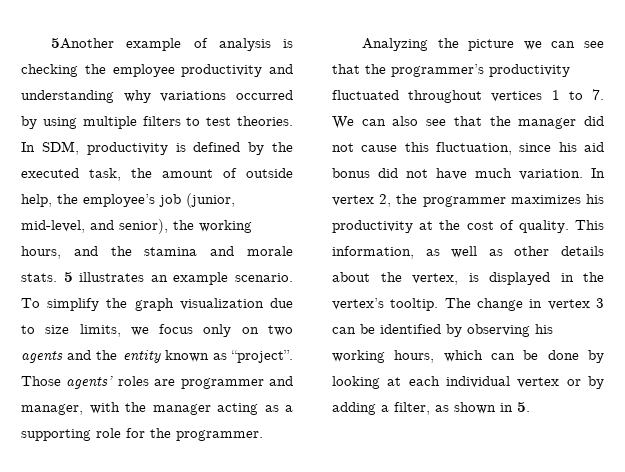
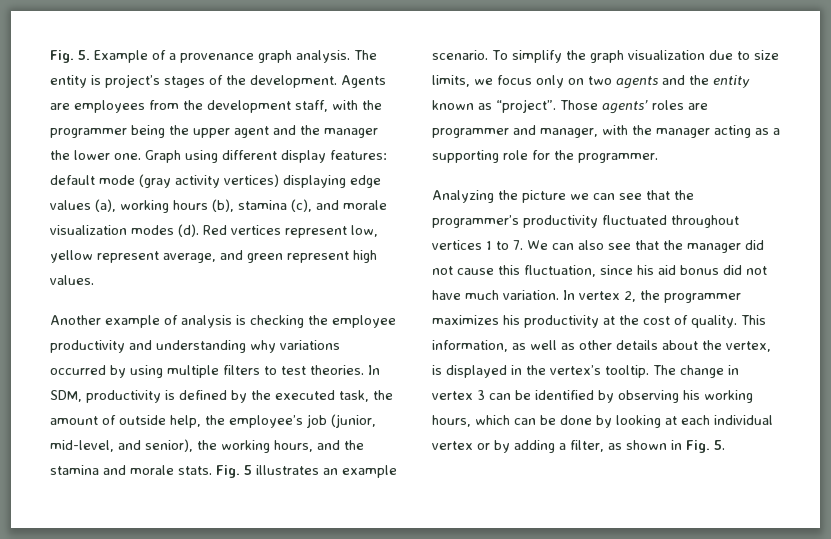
[51,38,115,49] 5Another -> [50,50,377,63] [50,74,386,88] [50,100,382,113] [50,125,378,138] [50,150,387,163] [50,174,381,188] [50,199,387,213] [50,224,378,238] [50,250,377,263] [50,275,94,285] [50,315,101,325] Fig. 5. Example of a provenance graph analysis. The entity is project’s stages of the development. Agents are employees from the development staff, with the programmer being the upper agent and the manager the lower one. Graph using different display features: default mode (gray activity vertices) displaying edge values (a), working hours (b), stamina (c), and morale visualization modes (d). Red vertices represent low, yellow represent average, and green represent high values. // Another
(57, 277) none -> [216,465,240,478] Fig.
(513, 407) none -> [686,440,710,453] Fig.

